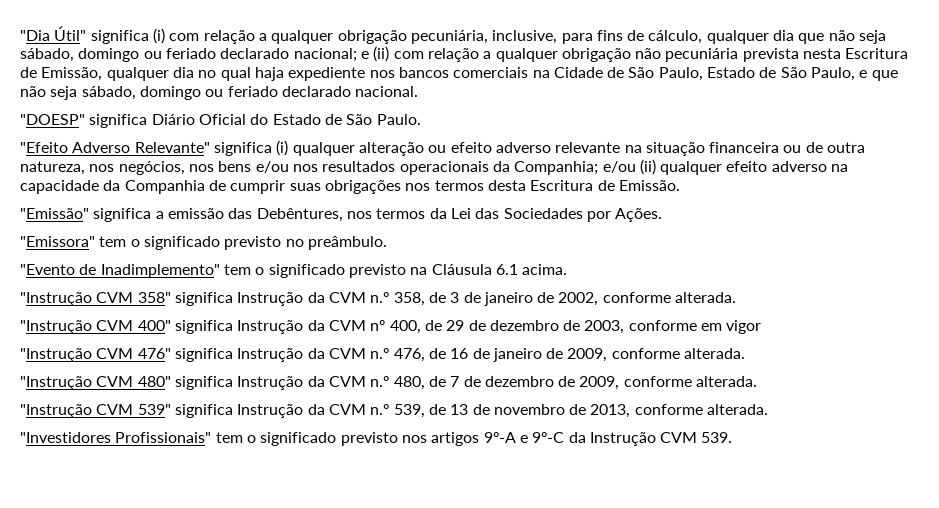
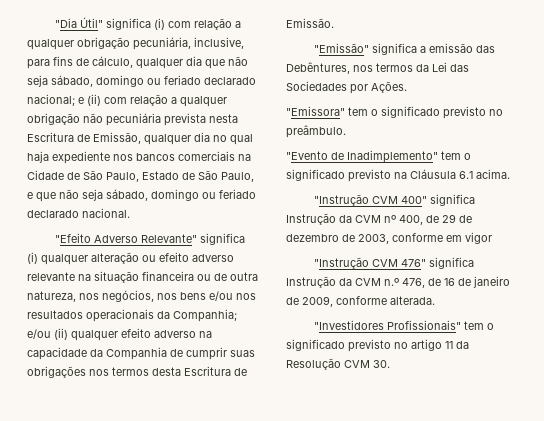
[20,114,421,128] // "DOESP" significa Diário Oficial do Estado de São Paulo. -> (130, 213) none
[20,292,737,306] // "Instrução CVM 358" significa Instrução da CVM n.º 358, de 3 de janeiro de 2002, conforme alterada. -> (510, 174) none
[20,376,758,390] [20,404,769,418] // "Instrução CVM 480" significa Instrução da CVM n.º 480, de 7 de dezembro de 2009, conforme alterada. // "Instrução CVM 539" significa Instrução da CVM n.º 539, de 13 de novembro de 2013, conforme alterada. -> (435, 300) none
[401,432,733,446] nos artigos 9º-A e 9º-C da Instrução CVM 539. -> [394,339,469,351] [286,358,390,370] no artigo 11 da Resolução CVM 30.

